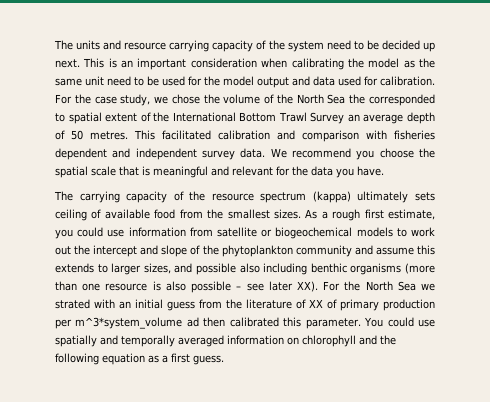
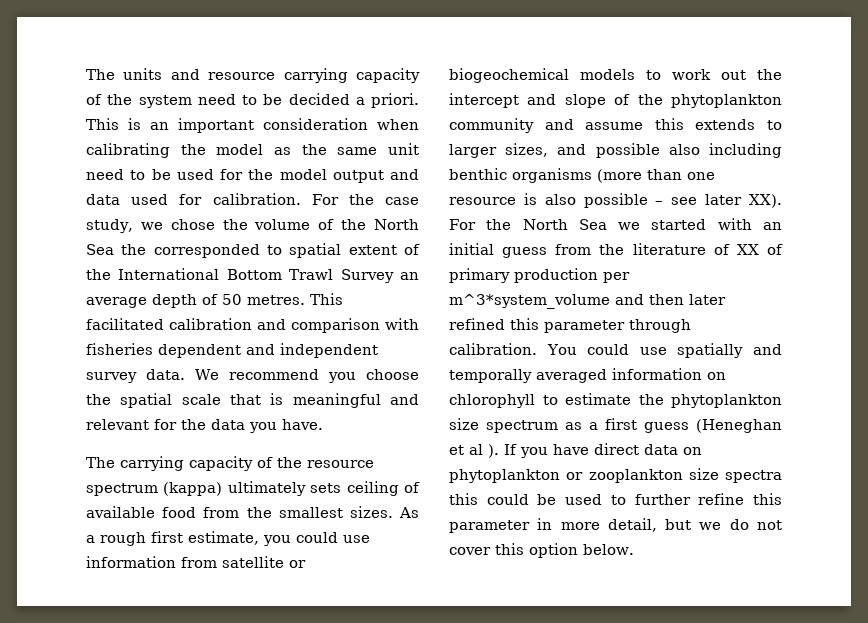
[423,42,436,52] [55,59,80,68] up next. -> [355,93,419,108] a priori.
[55,299,90,309] strated -> [651,219,707,230] started
[186,317,361,329] ad then calibrated this parameter. -> [615,294,726,305] [449,318,691,333] [449,343,537,355] and then later refined this parameter through calibration.
[359,335,396,345] [55,353,224,365] and the following equation as a first guess. -> [542,393,782,408] [449,418,782,433] [449,443,702,458] [449,468,782,483] [449,493,782,505] [449,518,782,533] [449,543,634,558] to estimate the phytoplankton size spectrum as a first guess (Heneghan et al ). If you have direct data on phytoplankton or zooplankton size spectra this could be used to further refine this parameter in more detail, but we do not cover this option below.

